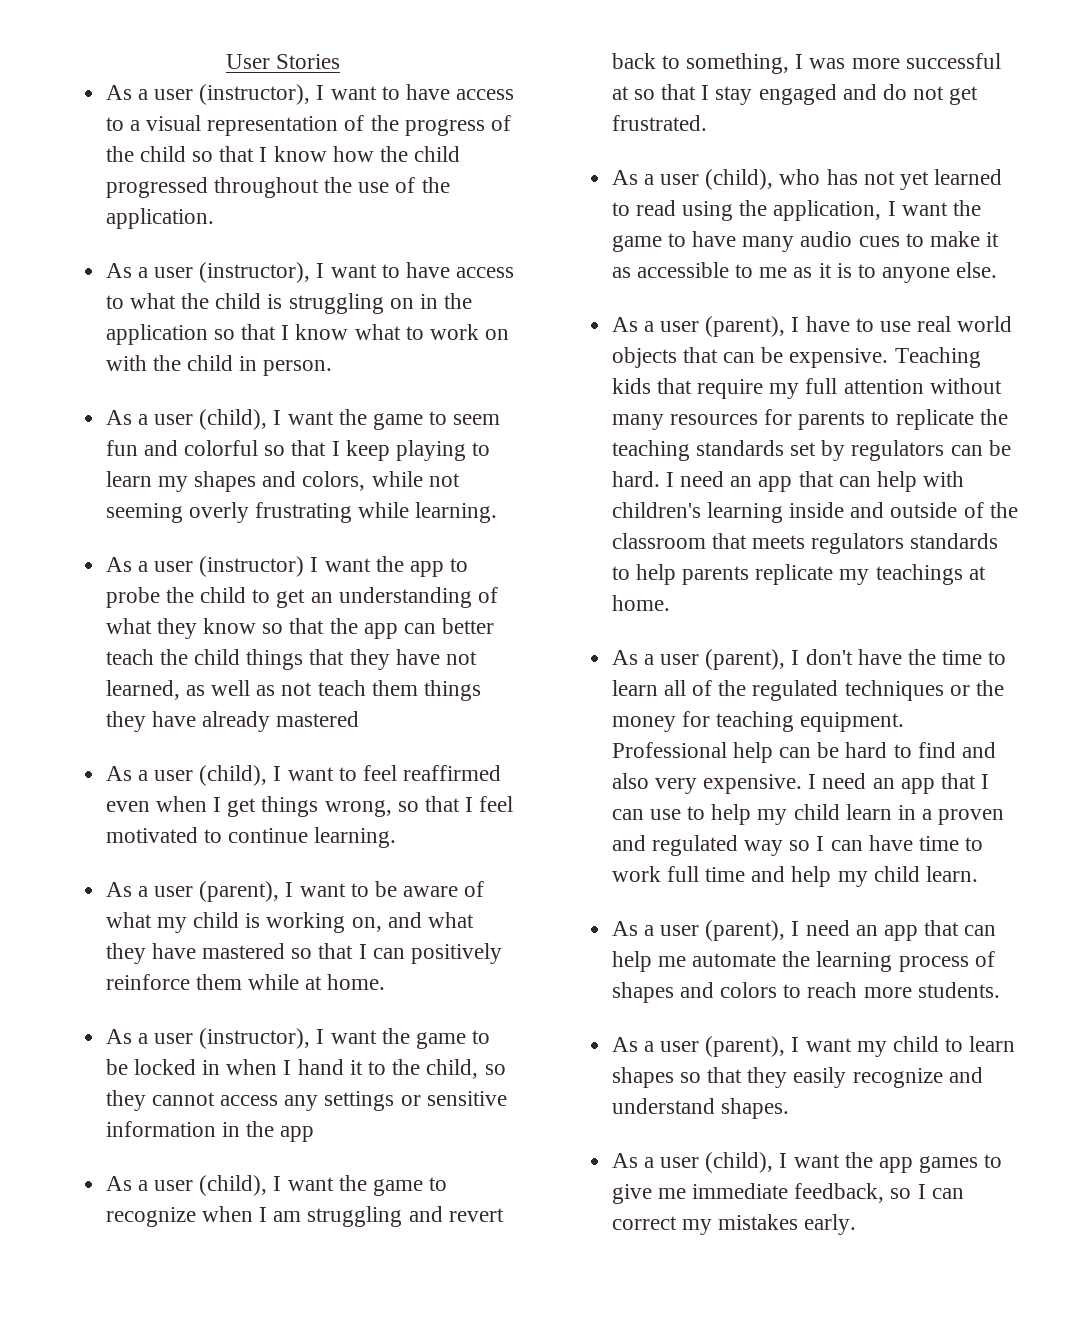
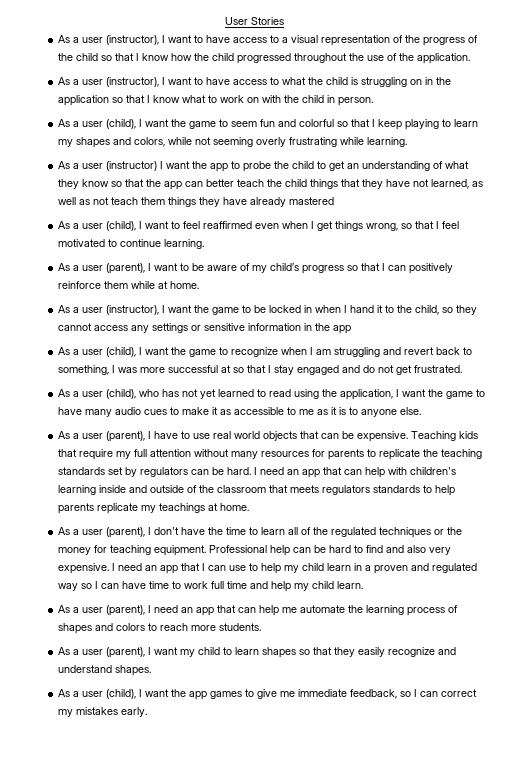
[105,912,474,933] [105,943,285,964] what my child is working on, and what they have mastered -> [251,263,344,274] my child’s progress

